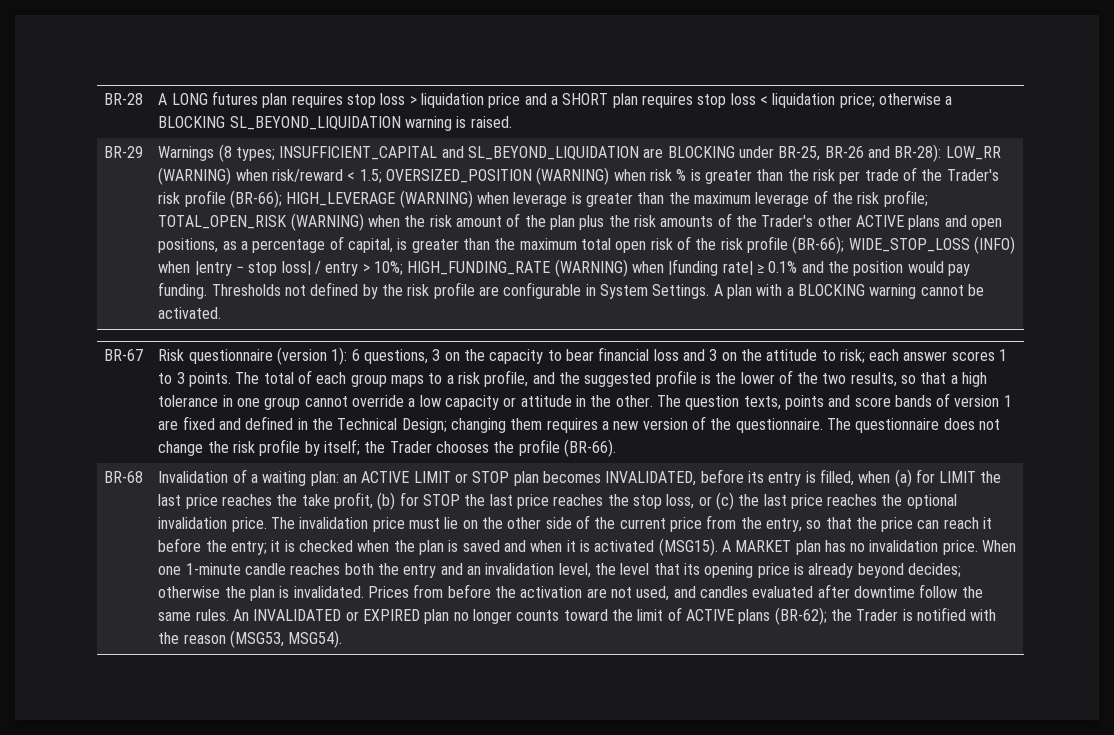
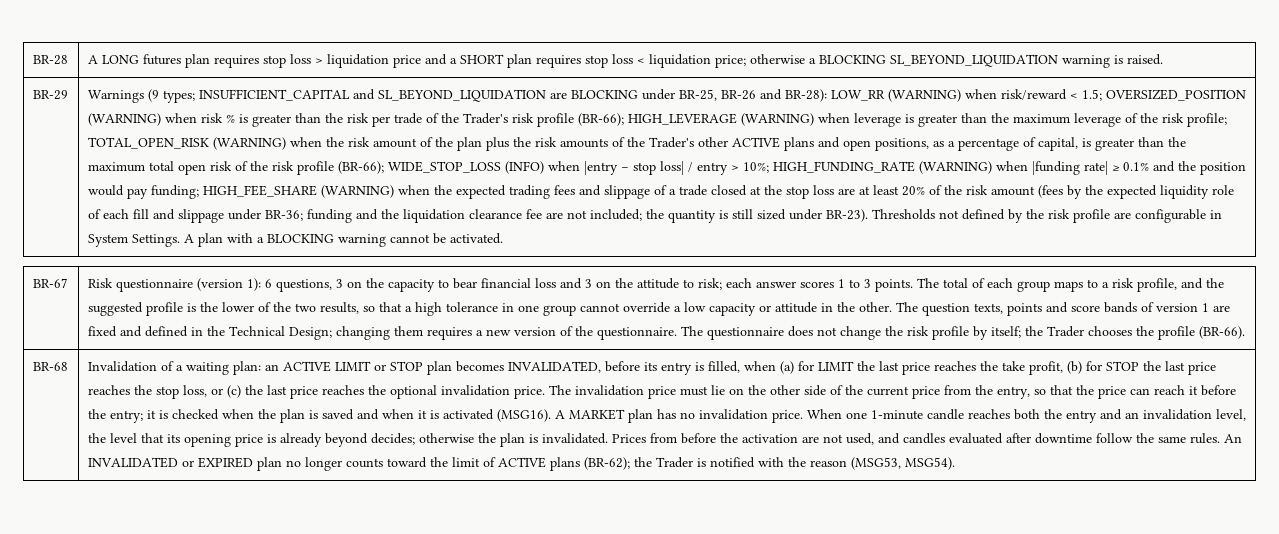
[218,144,232,162] (8 -> [147,89,159,102] (9
[158,282,208,299] funding. -> [150,185,1234,199] [87,209,868,223] funding; HIGH_FEE_SHARE (WARNING) when the expected trading fees and slippage of a trade closed at the stop loss are at least 20% of the risk amount (fees by the expected liquidity role of each fill and slippage under BR-36; funding and the liquidation clearance fee are not included; the quantity is still sized under BR-23).
[658,538,718,556] (MSG15). -> [496,409,551,422] (MSG16).

